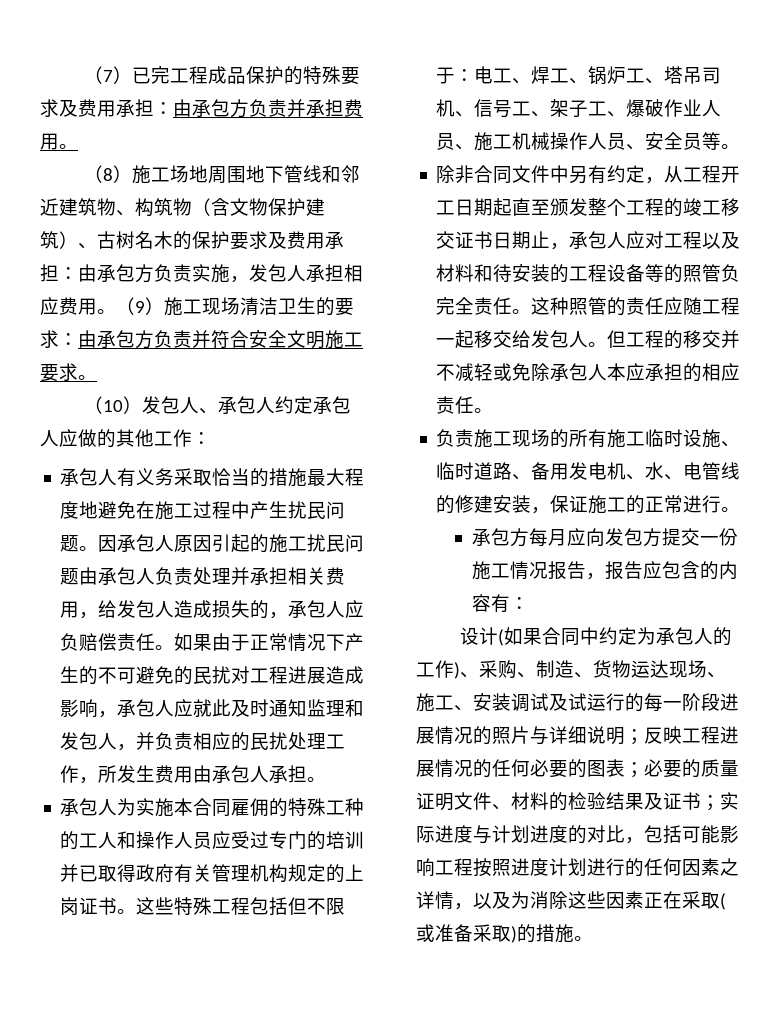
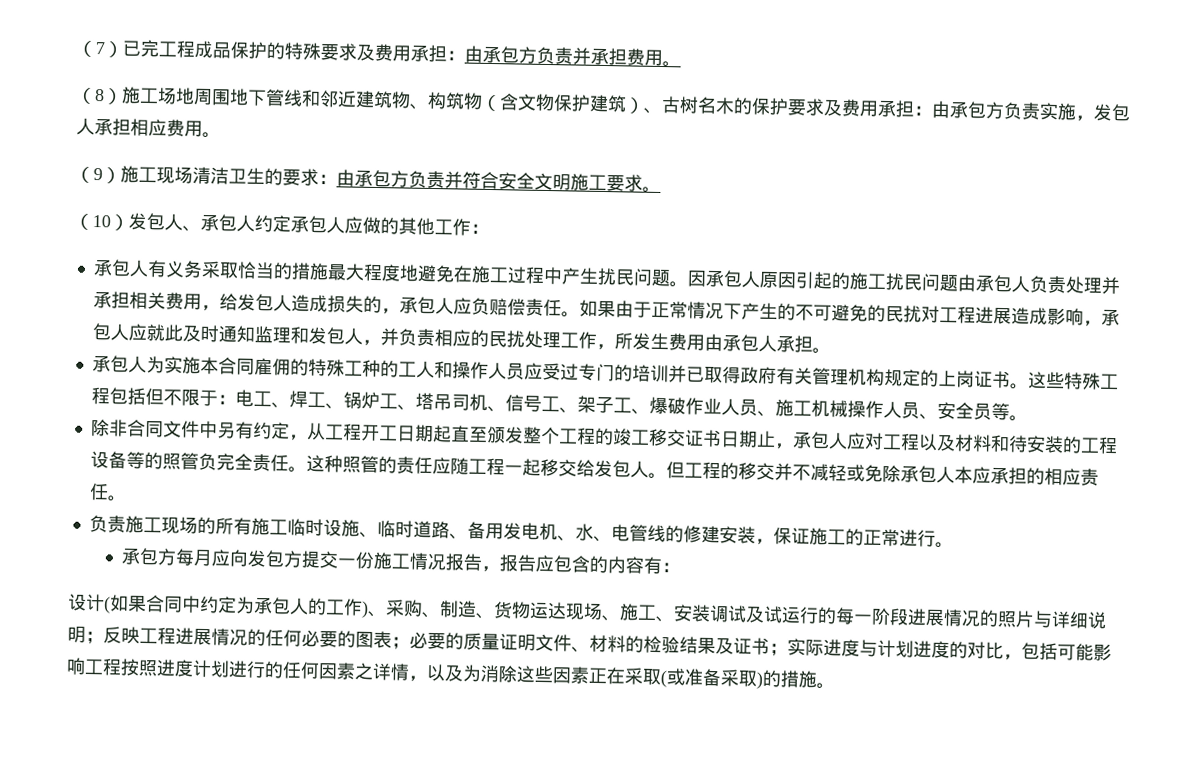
(116, 311) none -> (221, 135) //

